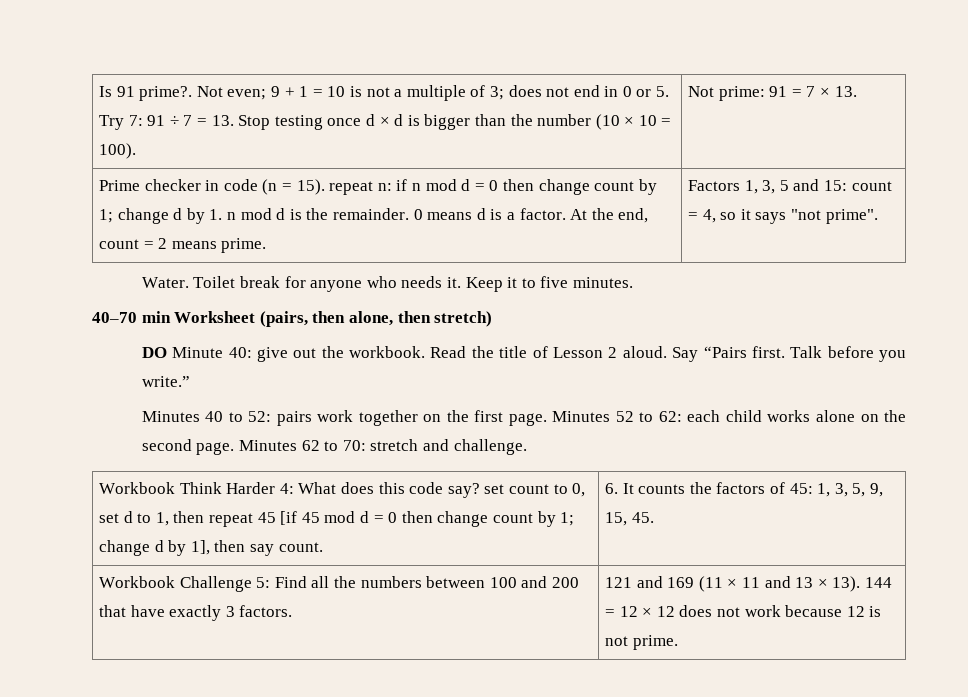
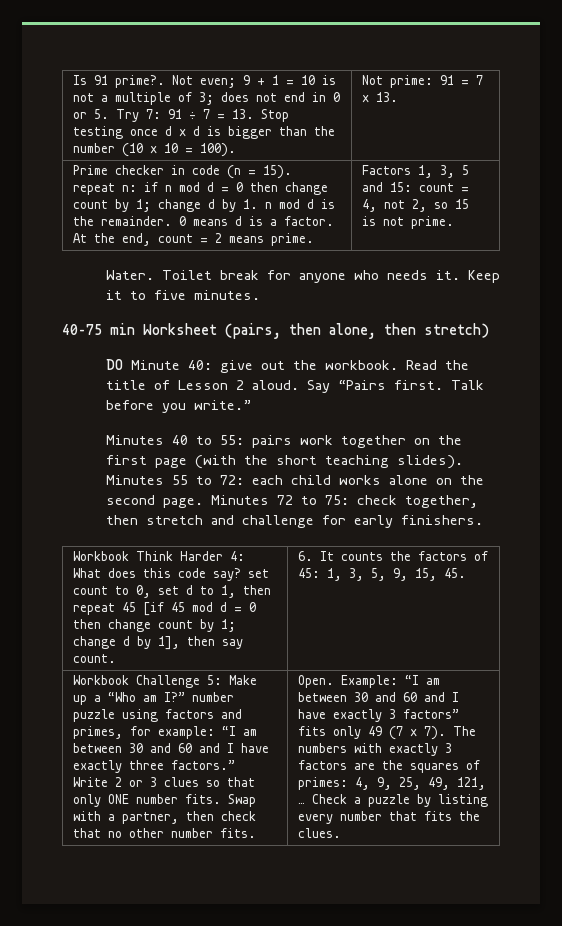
[720,209,878,224] so it says "not prime". -> [384,199,470,212] [362,216,455,229] not 2, so 15 is not prime.
[92,312,137,323] 40–70 -> [62,324,102,335] 40–75
[248,411,272,422] 52: -> [219,435,244,445] 55:
[508,411,682,426] page. Minutes 52 to 62: -> [154,455,463,469] [105,475,244,485] page (with the short teaching slides). Minutes 55 to 72:
[301,439,527,455] 62 to 70: stretch and challenge. -> [276,495,478,508] [105,515,483,528] 72 to 75: check together, then stretch and challenge for early finishers.
[274,576,579,588] [99,605,293,621] [605,576,892,592] [605,605,882,617] [605,635,678,650] Find all the numbers between 100 and 200 that have exactly 3 factors. | 121 and 169 (11 × 11 and 13 × 13). 144 = 12 × 12 does not work because 12 is not prime. -> [229,675,258,685] [73,692,235,705] [73,709,243,722] [73,726,258,739] [73,743,270,753] [73,760,236,773] [73,777,256,787] [73,794,257,807] [73,811,257,824] [73,828,257,838] [298,675,441,688] [298,692,460,702] [298,709,460,722] [298,726,477,740] [298,743,453,756] [298,760,481,773] [298,777,487,790] [298,794,489,807] [298,811,481,824] [298,828,342,838] Make up a “Who am I?” number puzzle using factors and primes, for example: “I am between 30 and 60 and I have exactly three factors.” Write 2 or 3 clues so that only ONE number fits. Swap with a partner, then check that no other number fits. | Open. Example: “I am between 30 and 60 and I have exactly 3 factors” fits only 49 (7 × 7). The numbers with exactly 3 factors are the squares of primes: 4, 9, 25, 49, 121, … Check a puzzle by listing every number that fits the clues.

